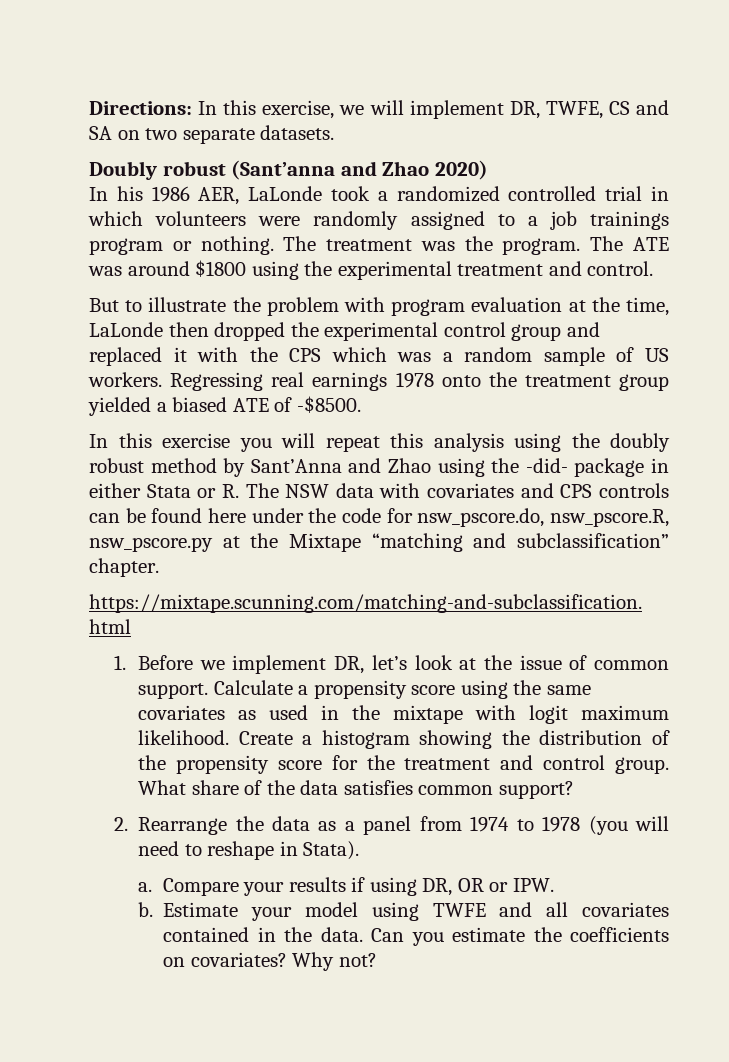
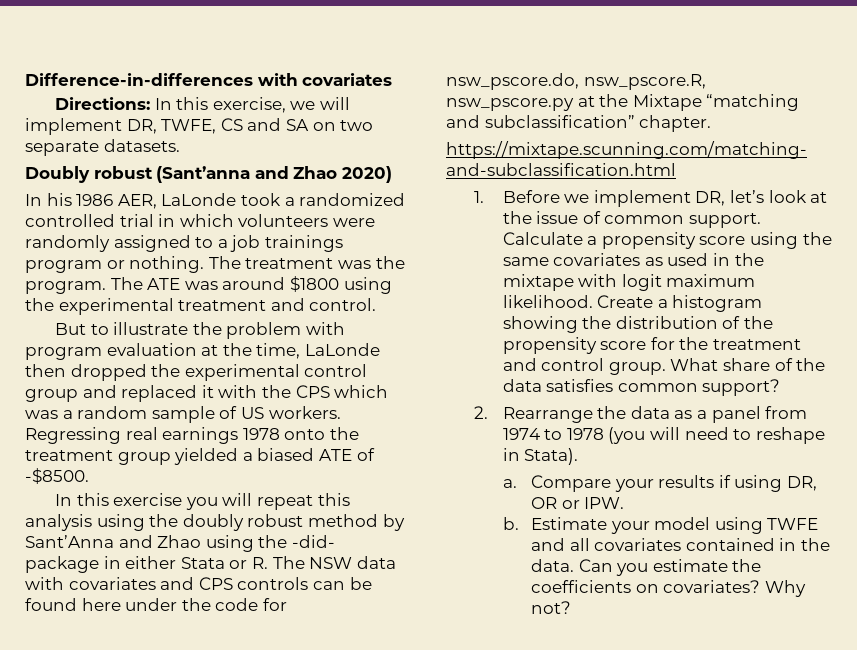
(89, 108) none -> [25,73,393,86] Difference-in-differences with covariates //

